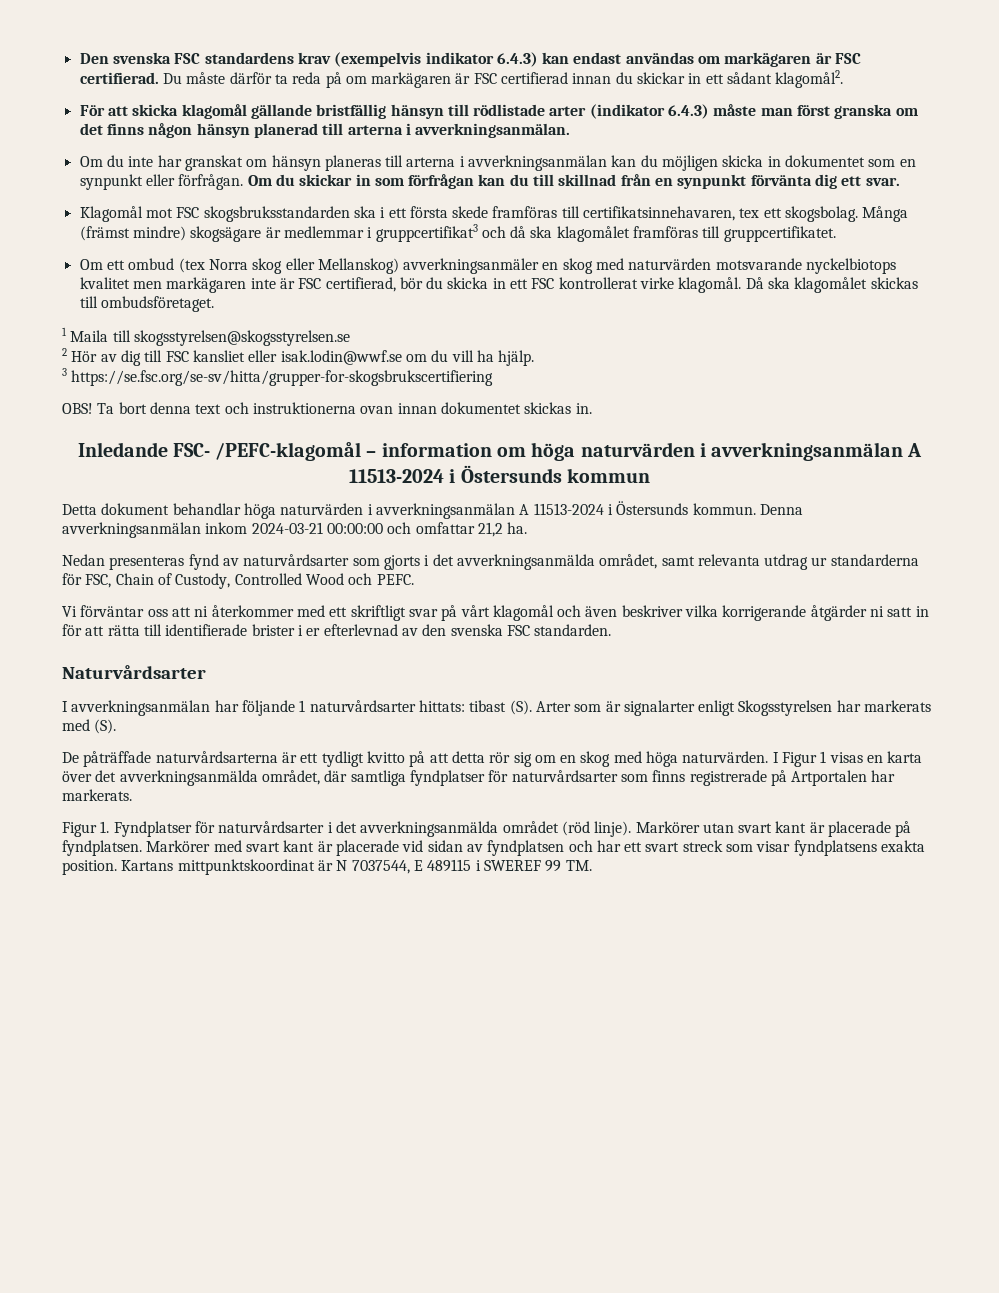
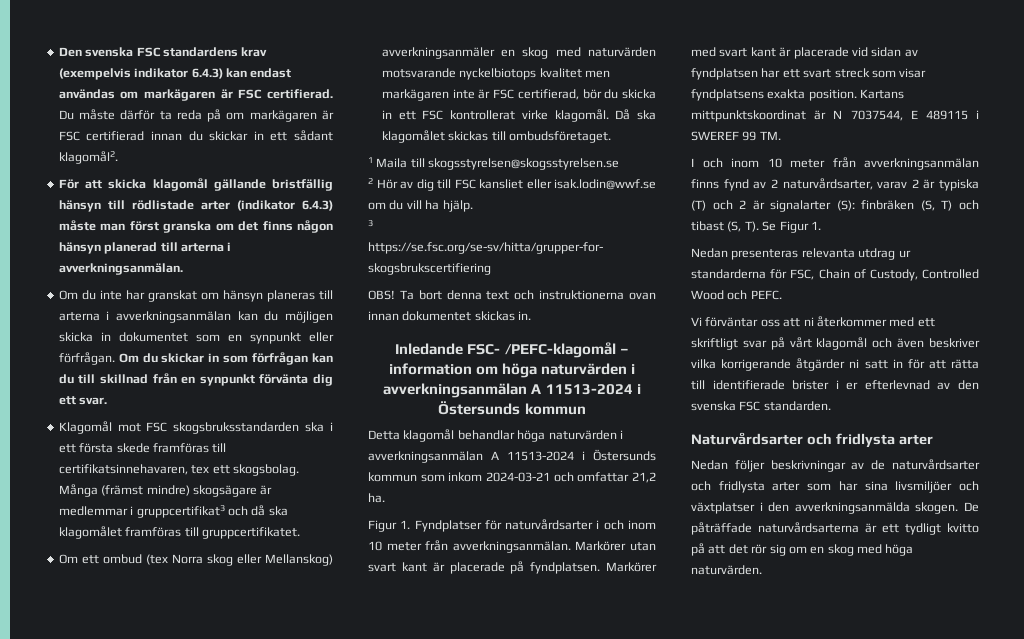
[101,503,170,515] dokument -> [403,429,455,442] klagomål
[692,503,803,515] [62,522,201,538] kommun. Denna avverkningsanmälan -> [368,472,445,482] kommun som
[326,523,383,534] 00:00:00 -> (550, 477) none
[62,554,695,570] Nedan presenteras fynd av naturvårdsarter som gjorts i det avverkningsanmälda området, samt -> [368,519,656,532] [368,540,656,553] [368,561,657,574] [691,47,918,59] [691,68,927,80] [691,89,905,101] [691,110,979,122] [691,131,781,141] [691,157,979,170] [691,178,979,191] [691,200,979,212] [691,221,821,233] [691,248,799,260] Figur 1. Fyndplatser för naturvårdsarter i och inom 10 meter från avverkningsanmälan. Markörer utan svart kant är placerade på fyndplatsen. Markörer med svart kant är placerade vid sidan av fyndplatsen har ett svart streck som visar fyndplatsens exakta position. Kartans mittpunktskoordinat är N 7037544, E 489115 i SWEREF 99 TM. // I och inom 10 meter från avverkningsanmälan finns fynd av 2 naturvårdsarter, varav 2 är typiska (T) och 2 är signalarter (S): finbräken (S, T) och tibast (S, T). Se Figur 1. // Nedan presenteras
[62,700,932,716] [62,719,117,734] // I avverkningsanmälan har följande 1 naturvårdsarter hittats: tibast (S). Arter som är signalarter enligt Skogsstyrelsen har markerats med (S). // -> [806,433,933,448] [691,459,980,472] [691,481,979,493] [691,502,959,514] och fridlysta arter // Nedan följer beskrivningar av de naturvårdsarter och fridlysta arter som har sina livsmiljöer och växtplatser i den avverkningsanmälda skogen.
[451,751,485,763] detta -> [728,544,748,554] det
[772,751,923,767] [62,770,896,786] [62,789,132,801] [62,821,912,837] [62,840,926,856] [62,859,592,875] I Figur 1 visas en karta över det avverkningsanmälda området, där samtliga fyndplatser för naturvårdsarter som finns registrerade på Artportalen har markerats. // Figur 1. Fyndplatser för naturvårdsarter i det avverkningsanmälda området (röd linje). Markörer utan svart kant är placerade på fyndplatsen. Markörer med svart kant är placerade vid sidan av fyndplatsen och har ett svart streck som visar fyndplatsens exakta position. Kartans mittpunktskoordinat är N 7037544, E 489115 i SWEREF 99 TM. -> (762, 570) none

